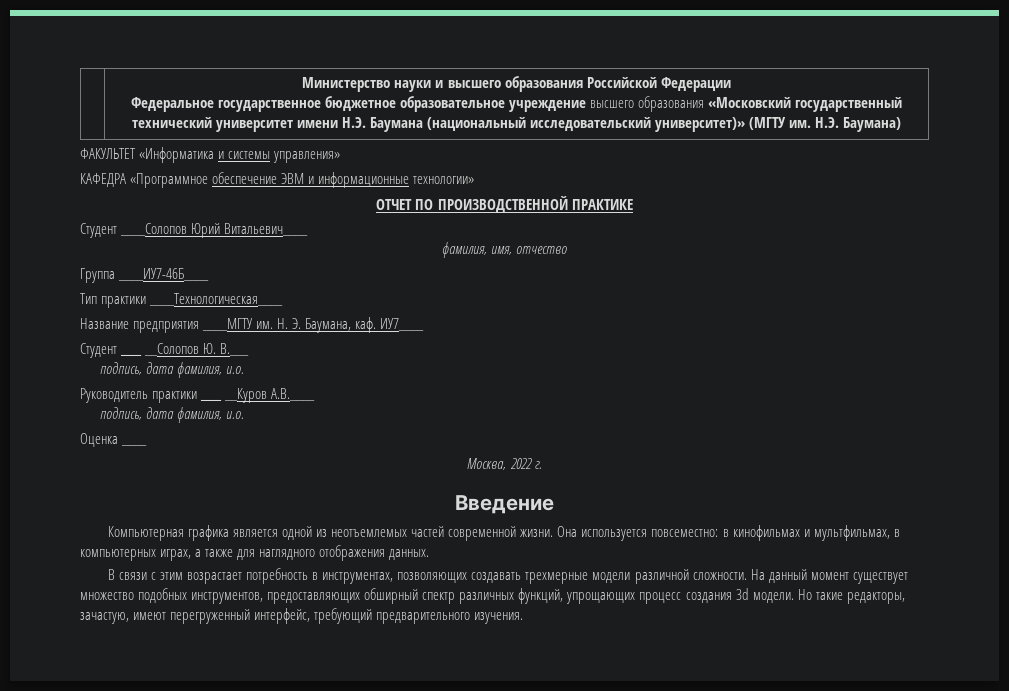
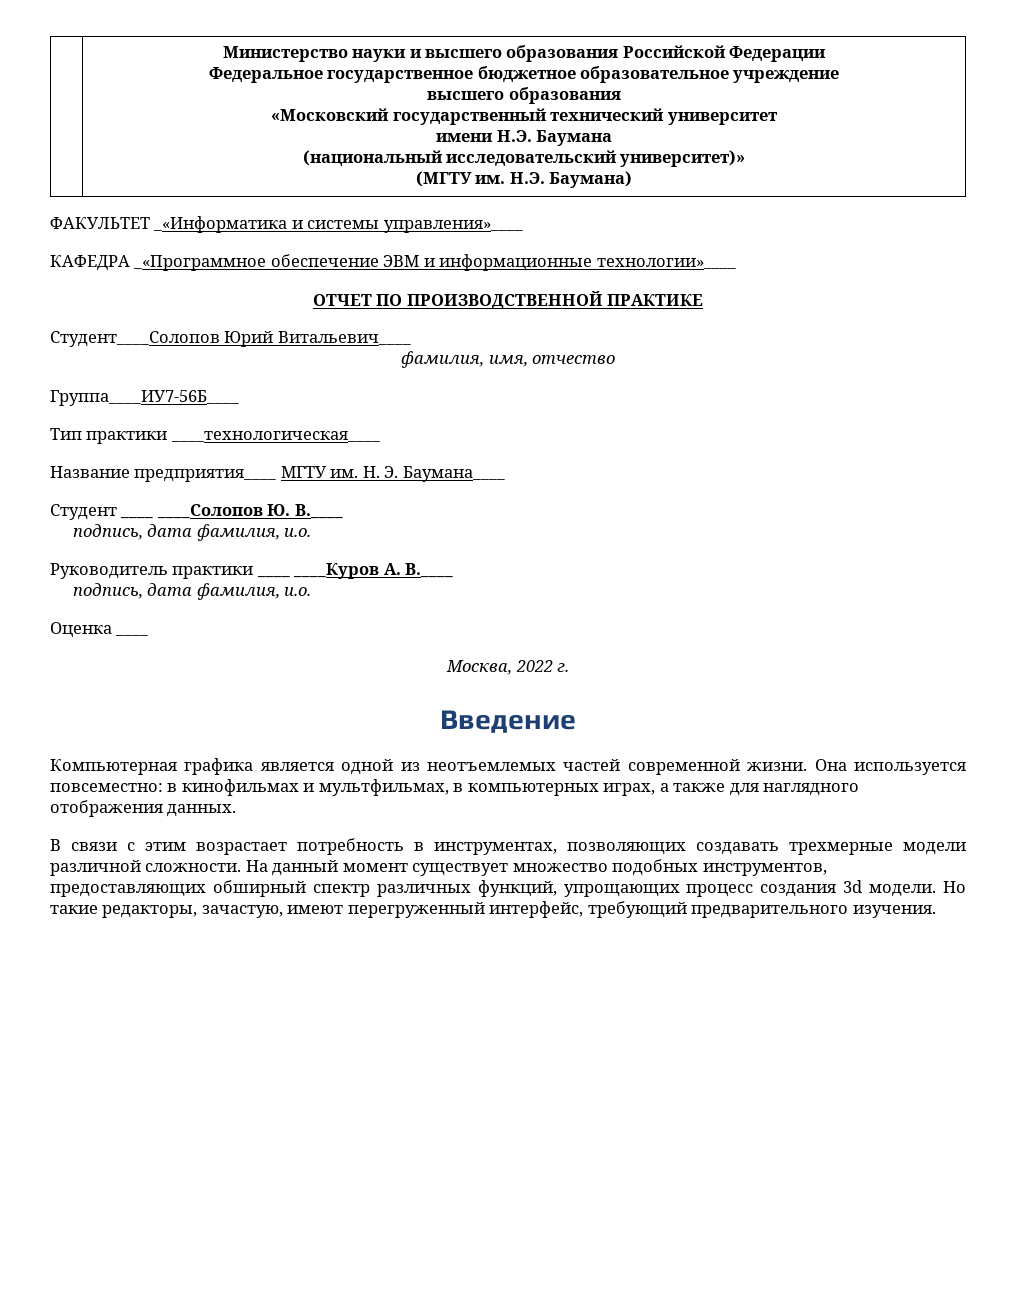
[590,96,705,112] высшего образования -> [427,87,621,104] // высшего образования //
(293, 126) none -> (778, 118) //
(423, 124) none -> (612, 138) //
(746, 124) none -> (746, 158) //
[139,147,215,163] «Информатика -> [153,216,288,233] _«Информатика
[273,151,341,163] управления» -> [383,220,523,233] управления»____
[130,173,209,188] «Программное -> [133,255,267,271] _«Программное
[413,176,475,184] технологии» -> [596,258,736,269] технологии»____
[80,223,188,238] Студент ____Солопов -> [50,331,220,347] Студент____Солопов
[80,268,210,283] Группа ____ИУ7-46Б____ -> [50,390,239,406] Группа____ИУ7-56Б____
[149,293,284,306] ____Технологическая____ -> [170,431,380,442] ____технологическая____
[133,318,254,333] предприятия ____МГТУ -> [134,466,327,482] предприятия____ МГТУ
[305,317,425,333] Баумана, каф. ИУ7____ -> [402,466,505,482] Баумана____
[144,343,250,356] __Солопов Ю. В.___ -> [156,504,343,519] ____Солопов Ю. В.____
[224,388,316,403] __Куров А.В.____ -> [293,563,454,579] ____Куров А. В.____

